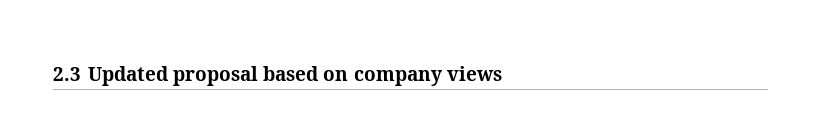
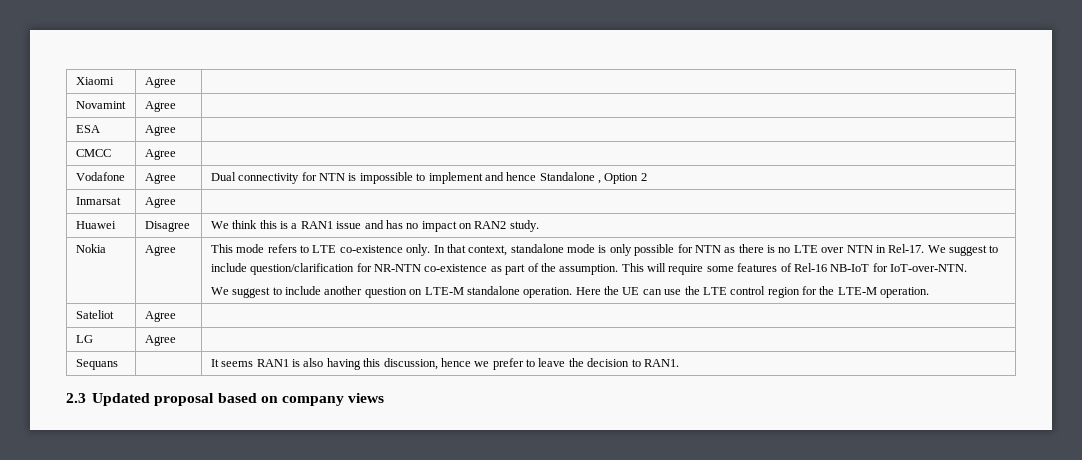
(53, 74) none -> [75,77,114,85] [144,77,176,88] [75,101,126,109] [144,101,176,112] [75,125,100,133] [144,125,176,136] [75,149,111,157] [144,149,176,160] [75,172,125,181] [144,173,176,184] [210,172,647,184] [75,197,121,205] [144,197,176,208] [75,221,116,229] [144,221,190,232] [210,220,539,232] [75,244,106,253] [144,245,176,256] [210,244,999,256] [210,263,968,275] [210,286,930,298] [75,310,114,319] [144,311,176,322] [75,335,93,343] [144,335,176,346] [75,359,118,370] [210,358,679,370] Xiaomi | Agree | // Novamint | Agree | // ESA | Agree | // CMCC | Agree | // Vodafone | Agree | Dual connectivity for NTN is impossible to implement and hence Standalone , Option 2 // Inmarsat | Agree | // Huawei | Disagree | We think this is a RAN1 issue and has no impact on RAN2 study. // Nokia | Agree | This mode refers to LTE co-existence only. In that context, standalone mode is only possible for NTN as there is no LTE over NTN in Rel-17. We suggest to include question/clarification for NR-NTN co-existence as part of the assumption. This will require some features of Rel-16 NB-IoT for IoT-over-NTN. // We suggest to include another question on LTE-M standalone operation. Here the UE can use the LTE control region for the LTE-M operation. // Sateliot | Agree | // LG | Agree | // Sequans | | It seems RAN1 is also having this discussion, hence we prefer to leave the decision to RAN1. //

